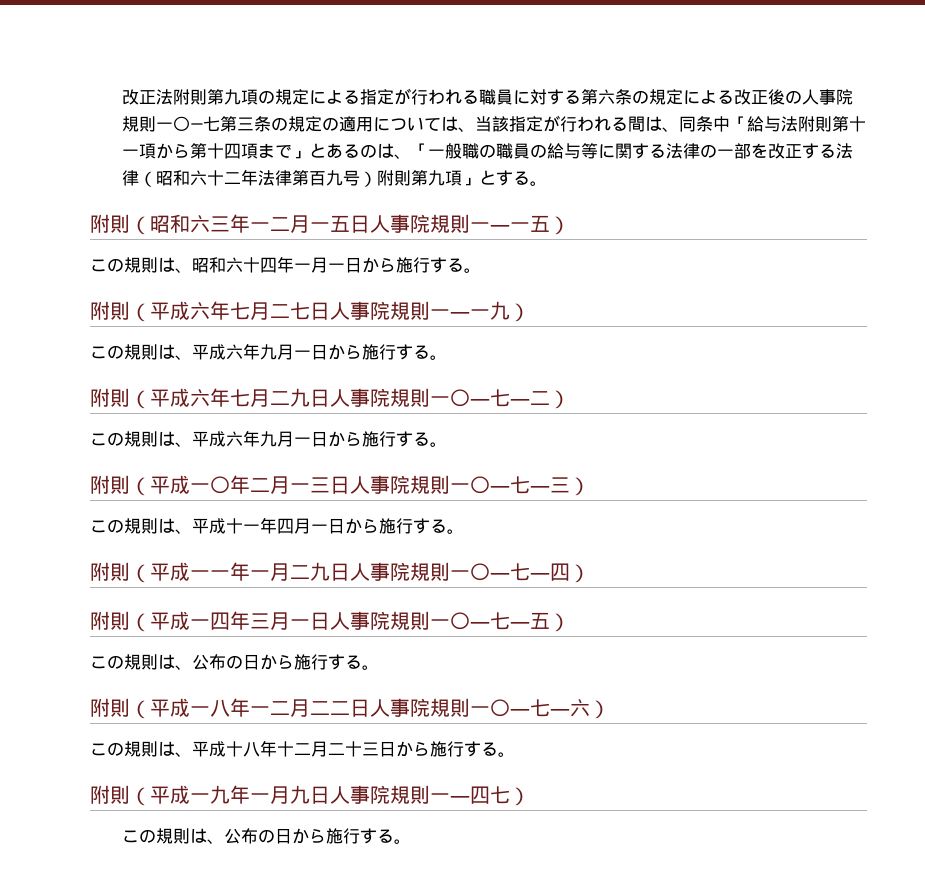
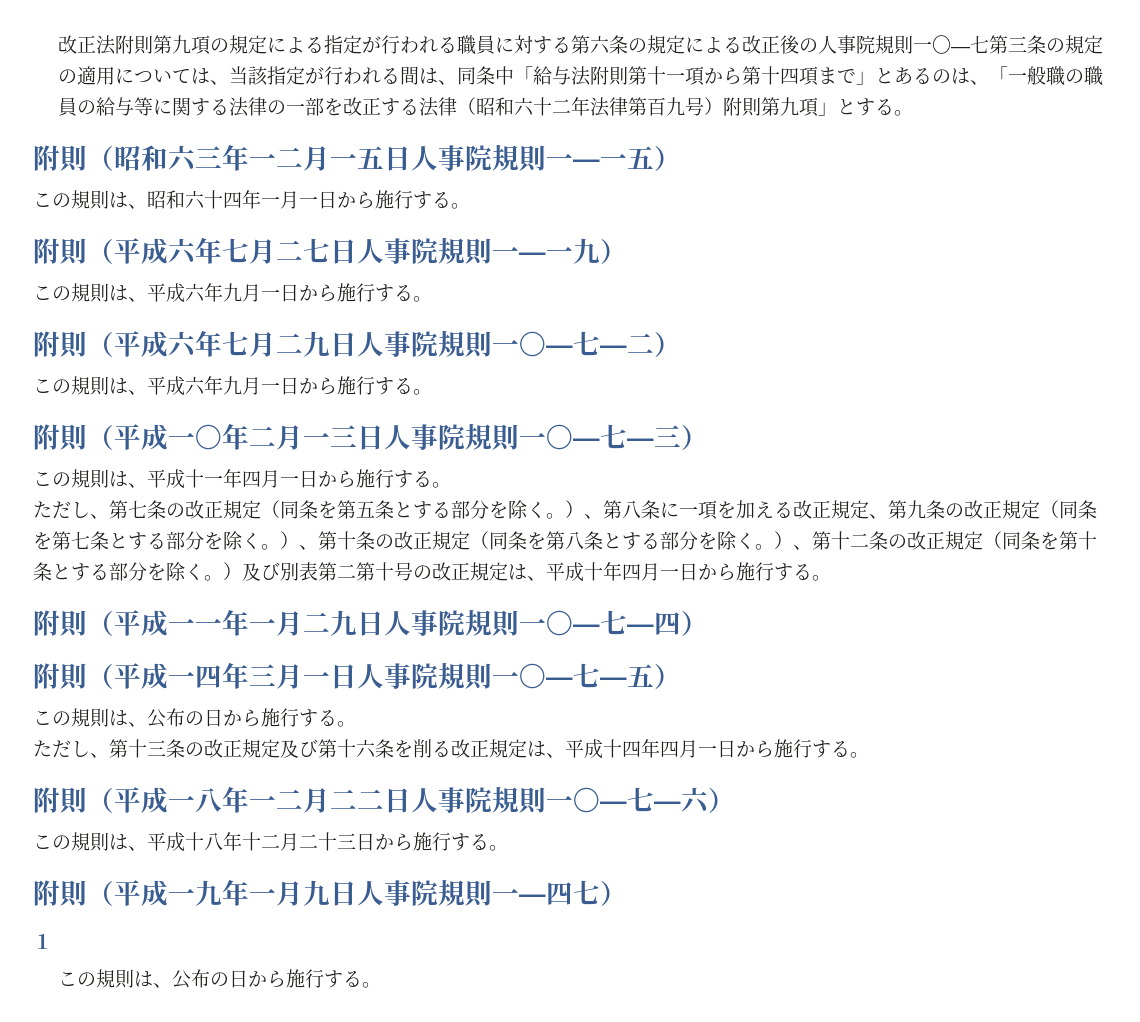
(464, 531) none -> [33,500,1097,520] [33,531,1097,550] [33,562,831,582] // ただし、第七条の改正規定（同条を第五条とする部分を除く。）、第八条に一項を加える改正規定、第九条の改正規定（同条を第七条とする部分を除く。）、第十条の改正規定（同条を第八条とする部分を除く。）、第十二条の改正規定（同条を第十条とする部分を除く。）及び別表第二第十号の改正規定は、平成十年四月一日から施行する。
(379, 667) none -> [33,739,869,759] // ただし、第十三条の改正規定及び第十六条を削る改正規定は、平成十四年四月一日から施行する。
(530, 796) none -> [33,934,52,949] // １

